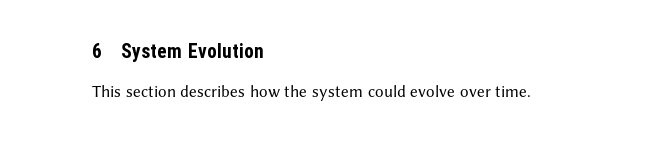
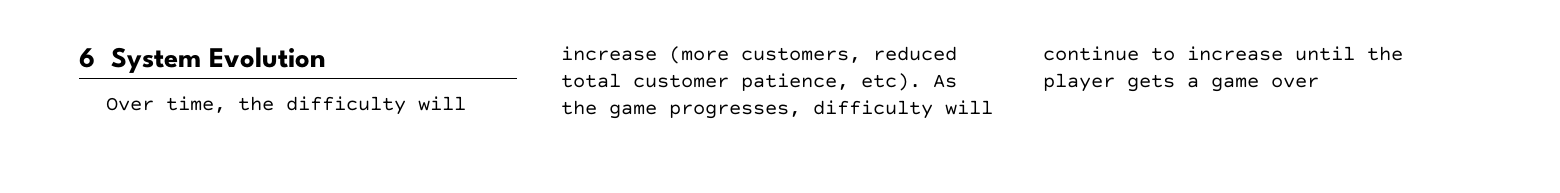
[92,85,532,101] This section describes how the system could evolve over time. -> [105,96,466,115] [561,46,957,64] [561,73,957,91] [561,100,993,119] [1043,46,1403,61] [1043,73,1319,92] Over time, the difficulty will increase (more customers, reduced total customer patience, etc). As the game progresses, difficulty will continue to increase until the player gets a game over

